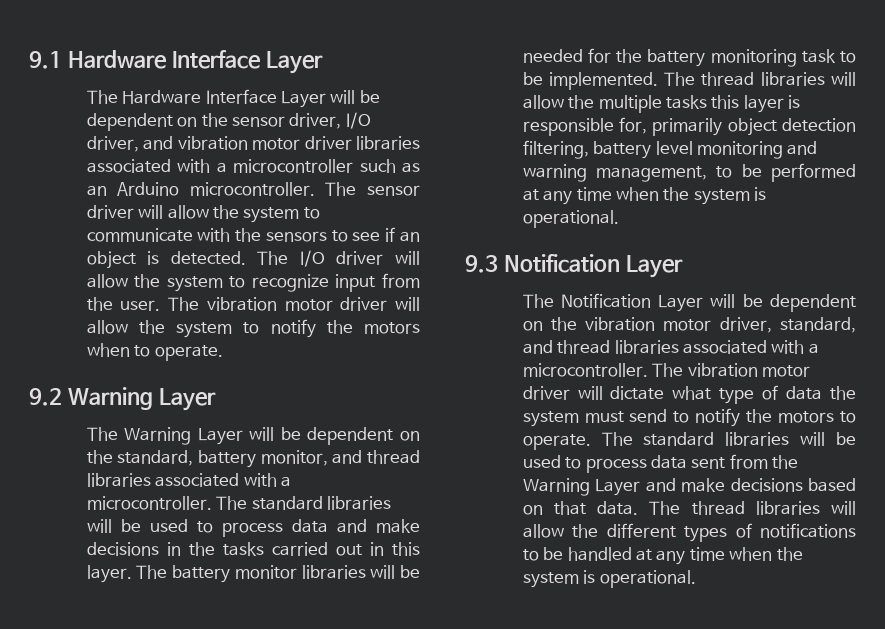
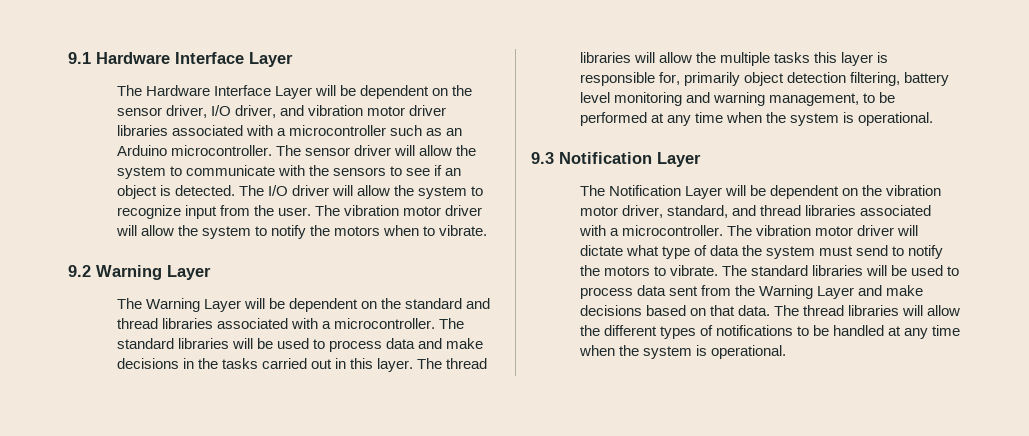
[154,345,223,361] operate. -> [439,225,488,236] vibrate.
[117,450,328,468] standard, battery monitor, -> [405,298,463,309] standard
[172,565,420,583] [522,48,856,67] [522,72,696,90] battery monitor libraries will be needed for the battery monitoring task to be implemented. The -> (443, 363) none
[522,434,591,450] operate. -> [669,265,718,276] vibrate.

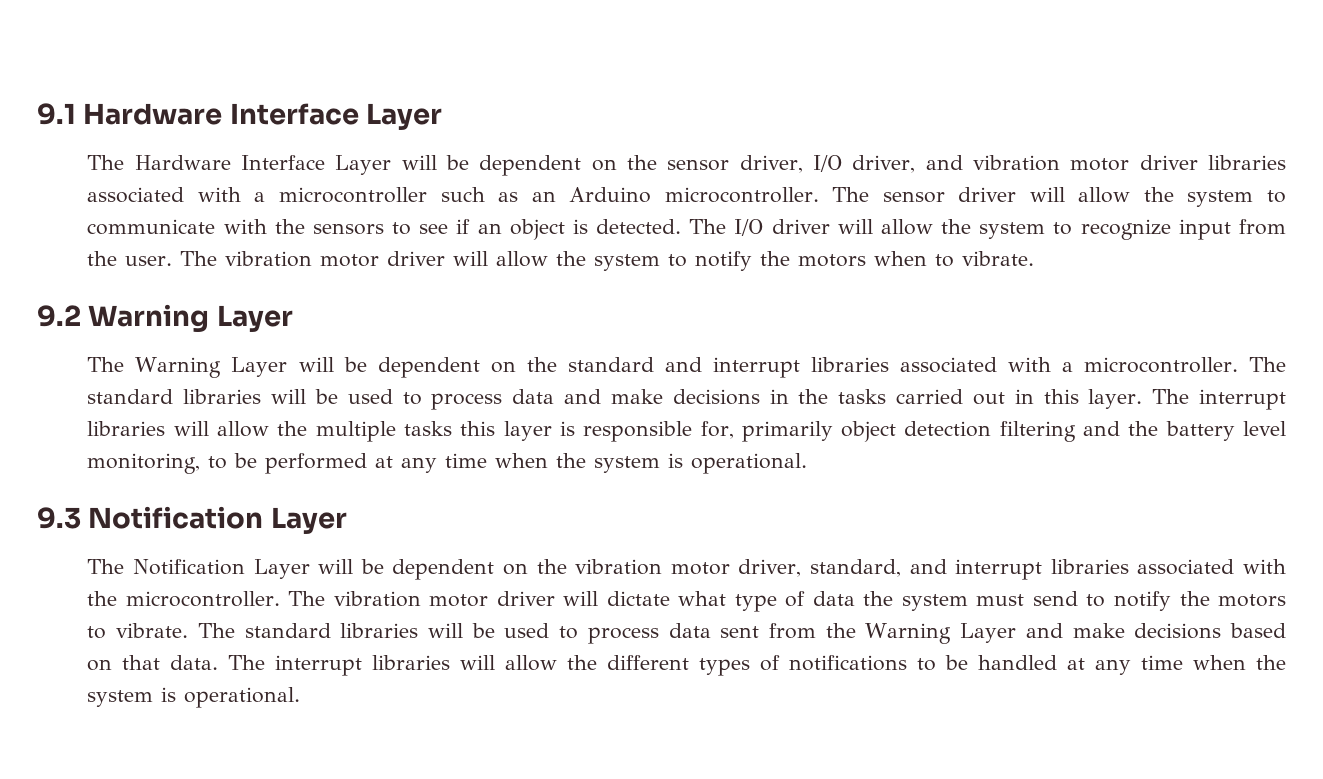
[116,318,158,329] thread -> [712,357,800,378] interrupt
[446,358,488,369] thread -> [1198,389,1286,410] interrupt
[850,72,950,86] [579,92,859,106] filtering, battery level monitoring and warning management, -> [999,421,1287,442] [87,453,201,474] filtering and the battery level monitoring,
[759,205,932,216] [578,225,619,236] thread libraries associated with a -> [955,559,1287,580] [87,591,118,606] interrupt libraries associated with the
[803,305,845,316] thread -> [275,655,363,676] interrupt

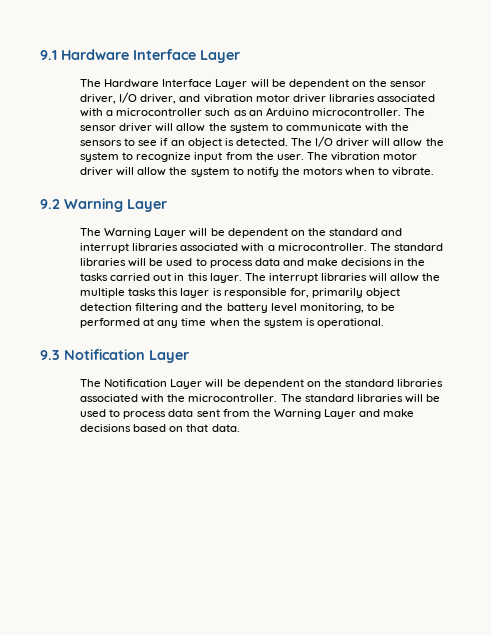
[575,559,1043,580] vibration motor driver, standard, and interrupt -> [344,379,394,387] standard
[333,591,1286,612] [87,623,235,639] vibration motor driver will dictate what type of data the system must send to notify the motors to vibrate. The -> (302, 398) none
[228,655,1286,676] [87,687,301,708] The interrupt libraries will allow the different types of notifications to be handled at any time when the system is operational. -> (240, 428) none

